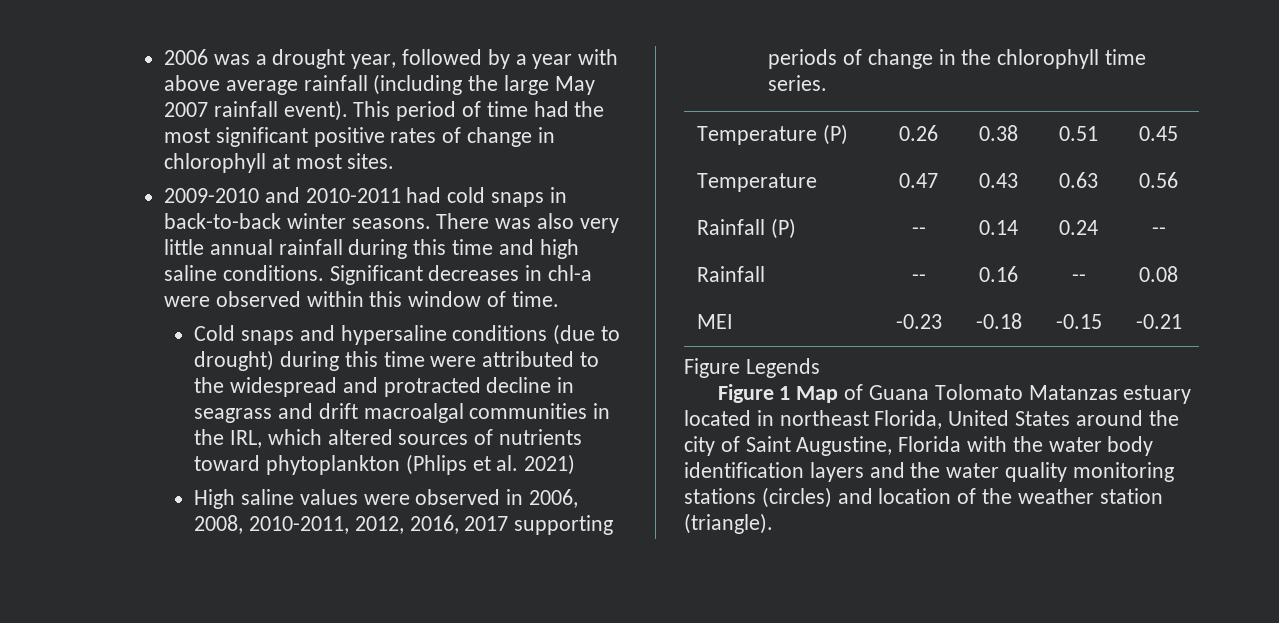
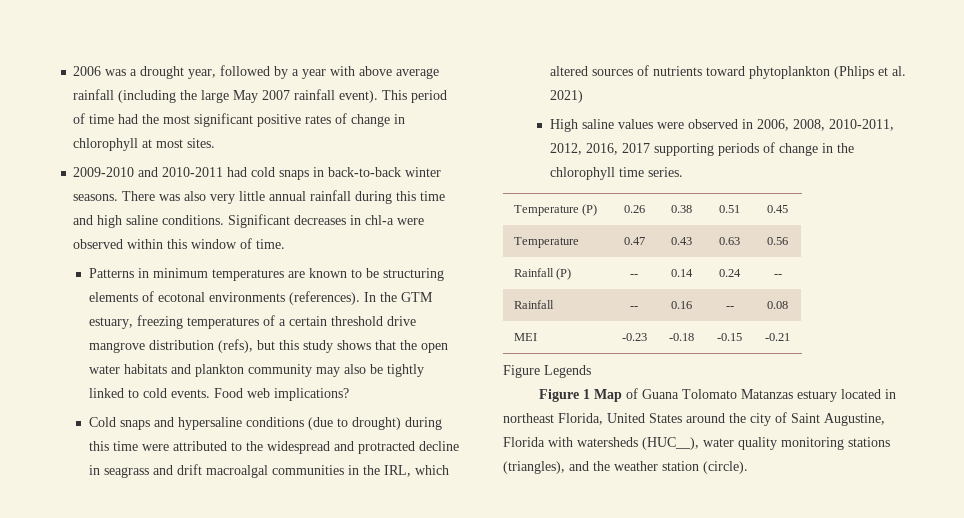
(559, 299) none -> [88,268,444,281] [88,291,433,305] [88,315,416,329] [88,339,448,353] [88,364,424,377] [88,388,349,401] // Patterns in minimum temperatures are known to be structuring elements of ecotonal environments (references). In the GTM estuary, freezing temperatures of a certain threshold drive mangrove distribution (refs), but this study shows that the open water habitats and plankton community may also be tightly linked to cold events. Food web implications?
[1012,436,1154,456] [684,462,1174,482] [684,487,977,508] the water body identification layers and the water quality monitoring stations (circles) and location of -> [577,437,890,450] [503,461,589,474] watersheds (HUC__), water quality monitoring stations (triangles), and
[684,513,773,534] (triangle). -> [703,461,748,474] (circle).

